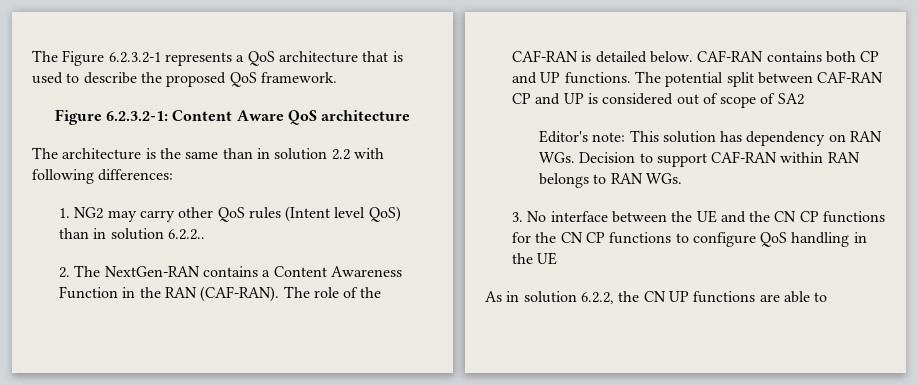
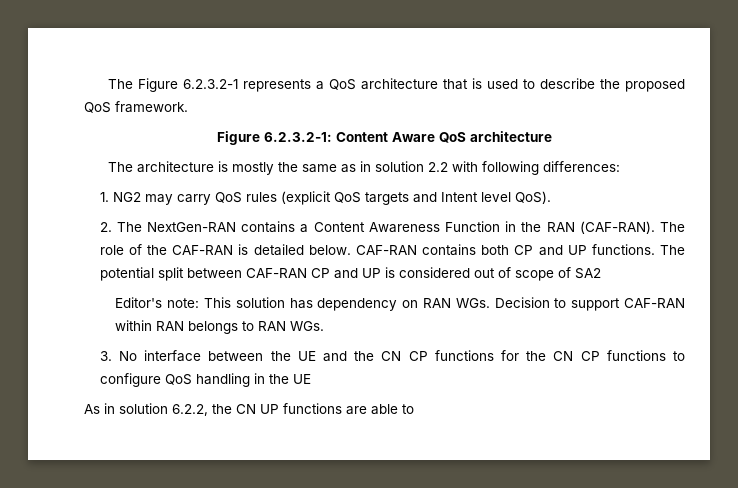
(156, 153) none -> [231,162,274,175] mostly
[222,148,253,159] than -> [340,164,356,173] as
[178,207,214,218] other -> (211, 199) none
[285,206,401,222] [58,228,205,240] (Intent level QoS) than in solution 6.2.2.. -> [280,191,551,205] (explicit QoS targets and Intent level QoS).

